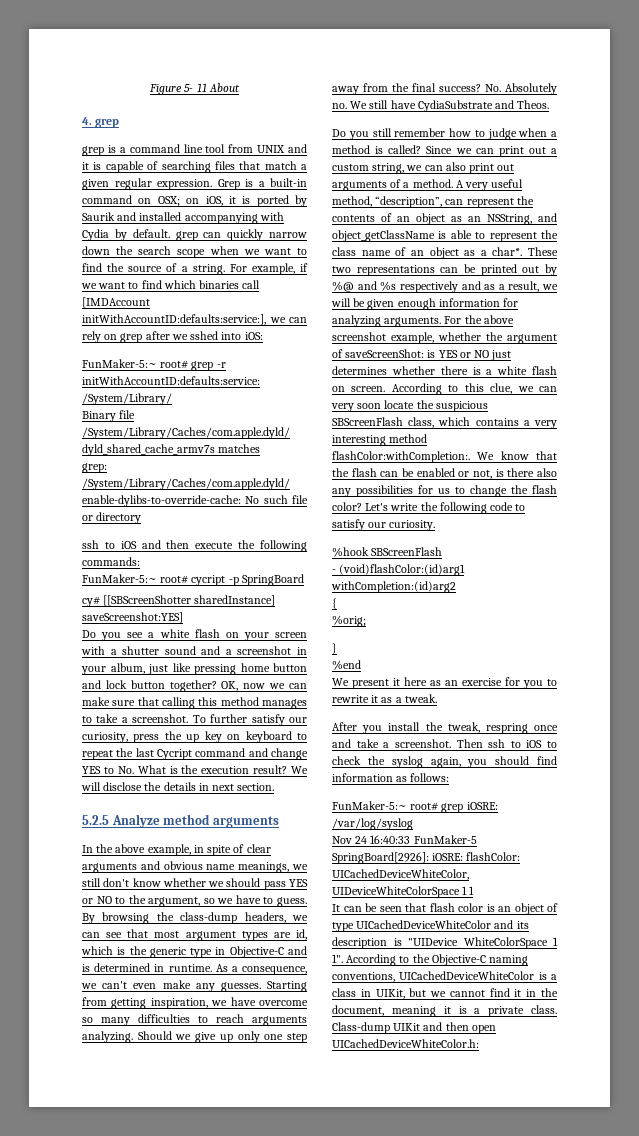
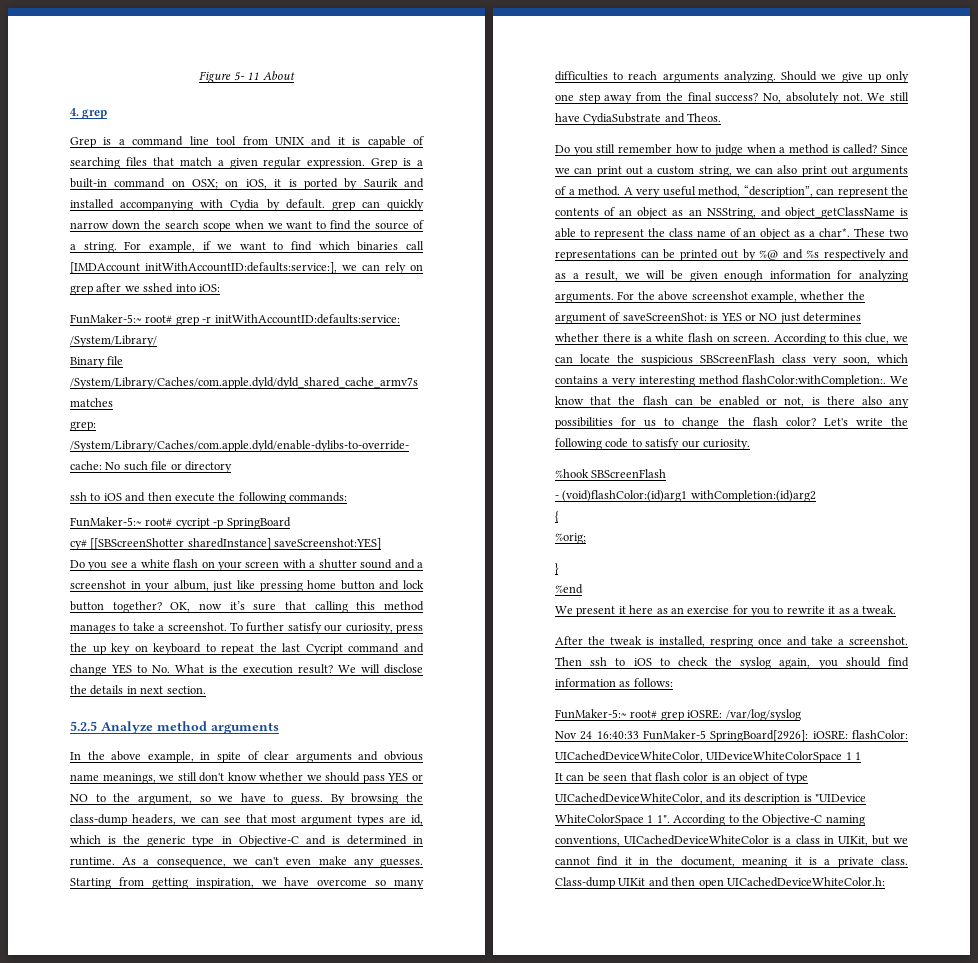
[82,146,104,156] grep -> [70,137,96,148] Grep
[269,683,307,689] [82,697,110,706] we can make -> [229,601,245,610] it’s
[485,83,557,95] [332,103,347,109] No. Absolutely no. -> [763,92,863,104] No, absolutely not.
[331,403,382,412] very soon -> (573, 359) none
[408,417,435,428] class, -> [782,354,870,366] class very soon,
[362,722,480,734] you install the tweak, -> [588,636,705,647] the tweak is installed,
[356,920,492,929] UICachedDeviceWhiteColor -> [555,793,703,804] UICachedDeviceWhiteColor,

